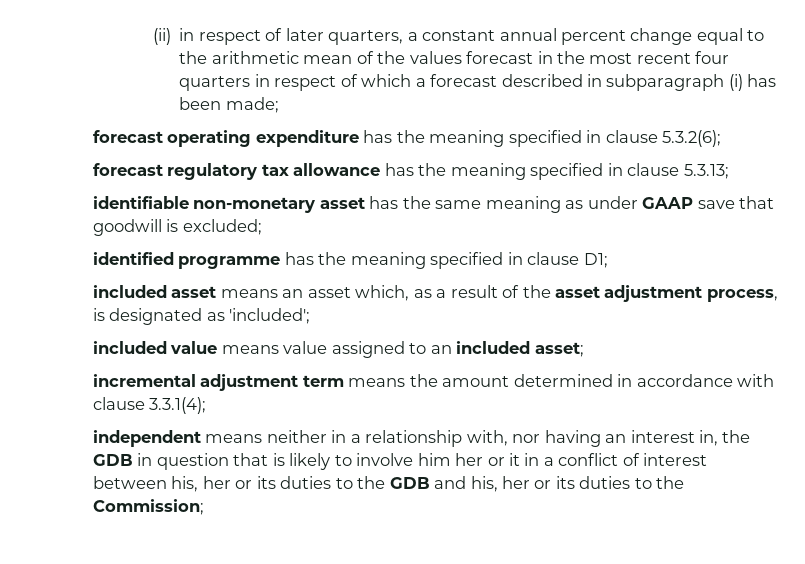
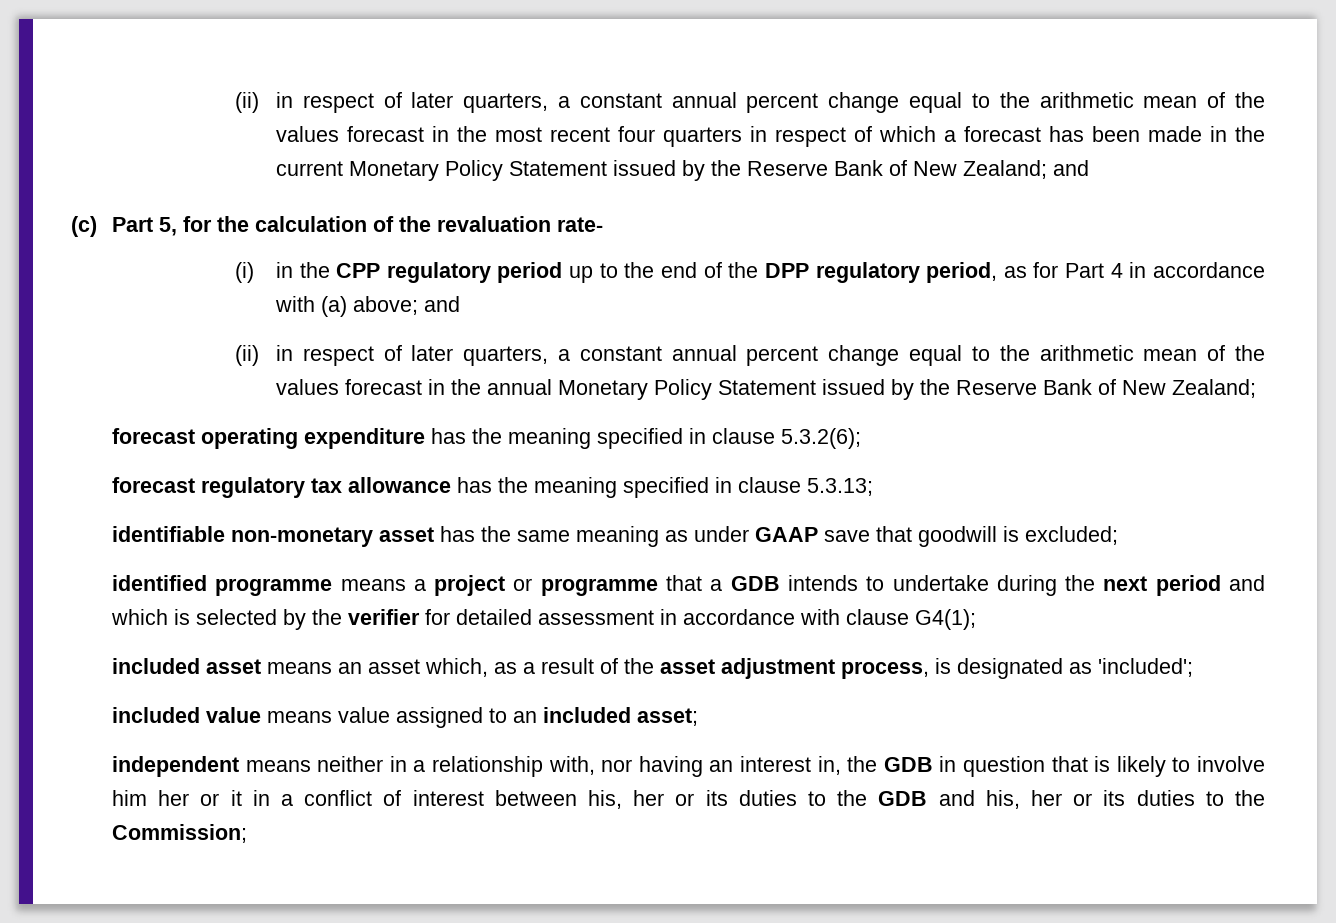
[501,74,777,91] [179,97,279,113] described in subparagraph (i) has been made; -> [1048,126,1266,142] [275,160,1089,181] [71,216,603,237] [234,262,1265,283] [274,296,460,317] [234,345,1265,366] [275,379,1256,400] has been made in the current Monetary Policy Statement issued by the Reserve Bank of New Zealand; and // (c) Part 5, for the calculation of the revaluation rate- // (i) in the CPP regulatory period up to the end of the DPP regulatory period, as for Part 4 in accordance with (a) above; and // (ii) in respect of later quarters, a constant annual percent change equal to the arithmetic mean of the values forecast in the annual Monetary Policy Statement issued by the Reserve Bank of New Zealand;
[284,252,608,269] has the meaning specified in clause D1; -> [340,575,1266,596] [110,609,976,630] means a project or programme that a GDB intends to undertake during the next period and which is selected by the verifier for detailed assessment in accordance with clause G4(1);
[93,374,775,391] [93,397,207,414] // incremental adjustment term means the amount determined in accordance with clause 3.3.1(4); -> (698, 717) none

